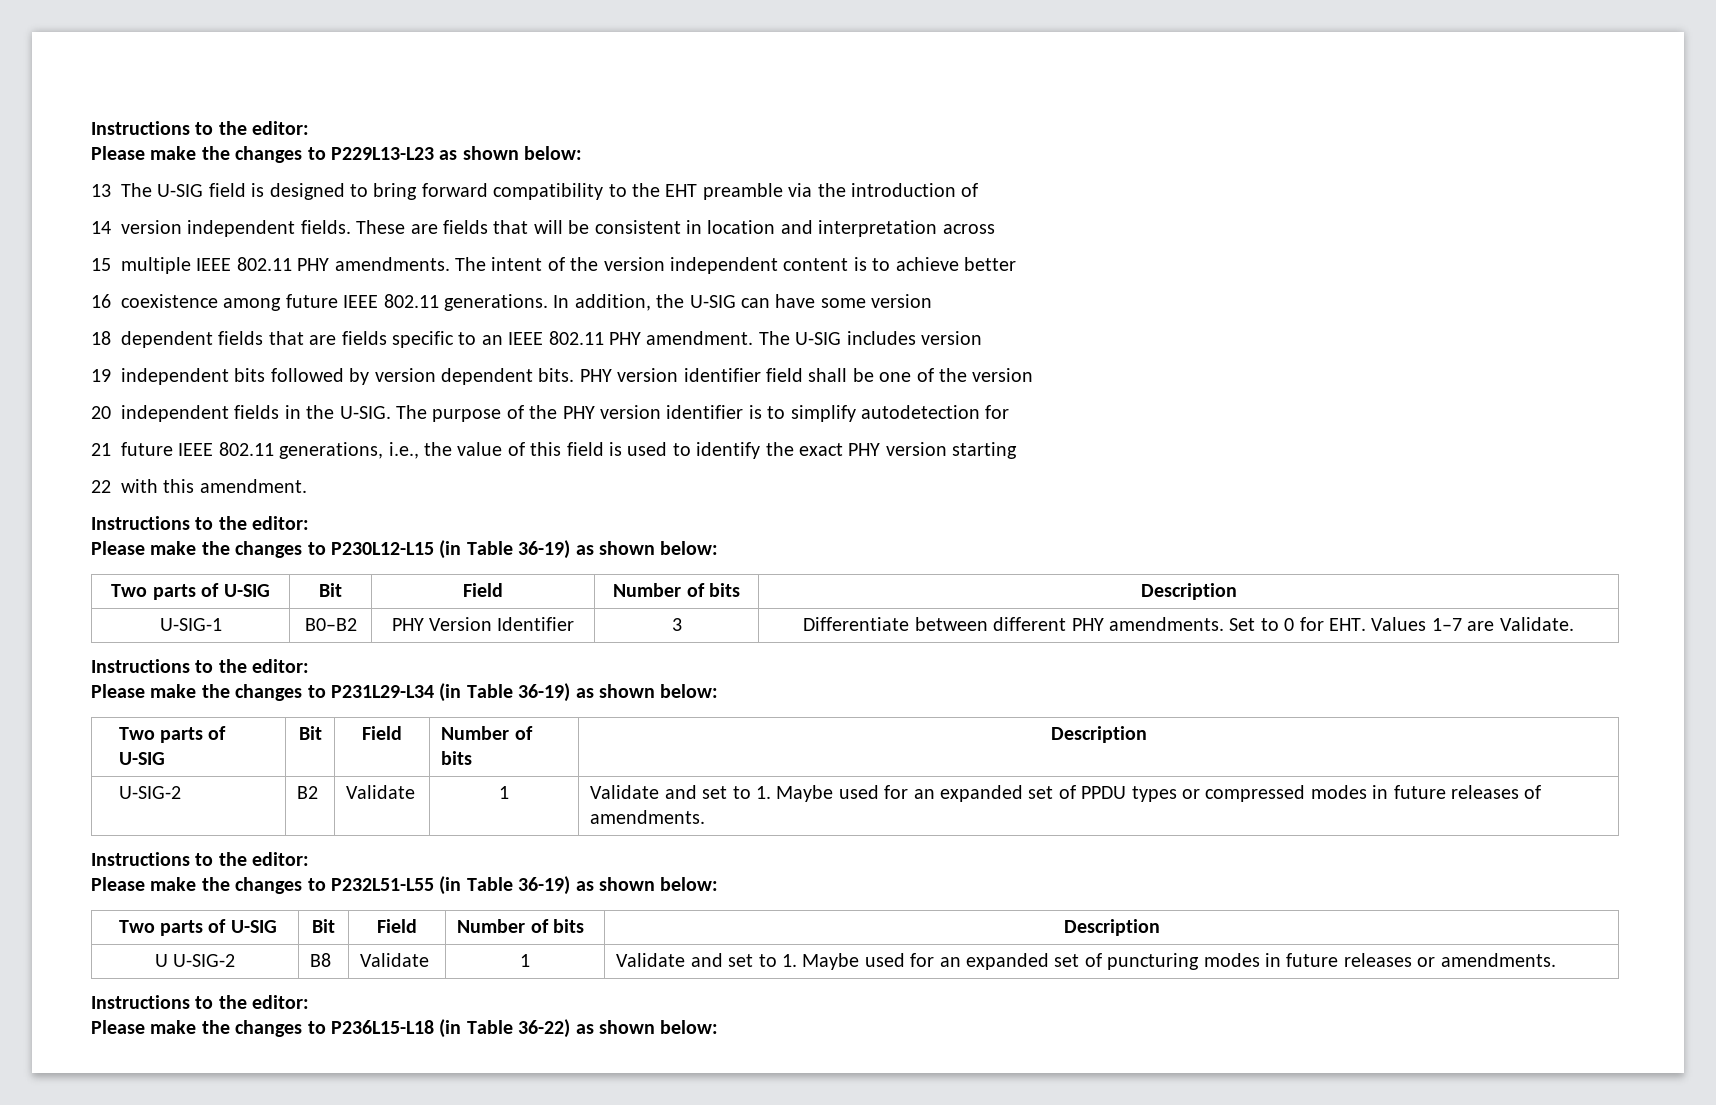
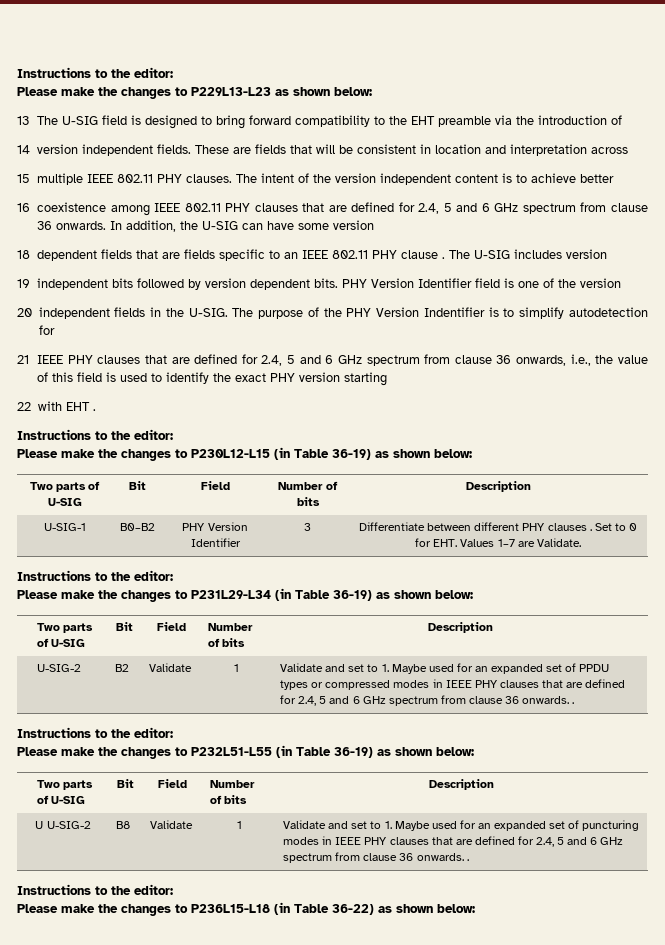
[334,257,450,271] amendments. -> [186,174,233,183] clauses.
[285,294,548,311] future IEEE 802.11 generations. -> [154,202,648,214] [37,221,107,230] IEEE 802.11 PHY clauses that are defined for 2.4, 5 and 6 GHz spectrum from clause 36 onwards.
[646,331,754,345] amendment. -> [401,250,446,259] clause .
[617,368,874,382] version identifier field shall be -> [371,278,515,288] Version Identifier field is
[599,405,744,419] version identifier -> [376,307,485,317] Version Indentifier
[121,442,384,459] future IEEE 802.11 generations, -> [37,354,567,366] IEEE PHY clauses that are defined for 2.4, 5 and 6 GHz spectrum from clause 36 onwards,
[163,479,307,493] this amendment. -> [65,402,96,411] EHT .
[1109,617,1224,631] amendments. -> [547,523,592,531] clauses .
[1393,785,1542,799] [590,810,706,824] future releases of amendments. -> [445,679,626,688] [280,695,575,706] IEEE PHY clauses that are defined for 2.4, 5 and 6 GHz spectrum from clause 36 onwards. .
[1286,953,1556,967] future releases or amendments. -> [335,836,624,847] [283,852,469,863] IEEE PHY clauses that are defined for 2.4, 5 and 6 GHz spectrum from clause 36 onwards. .

